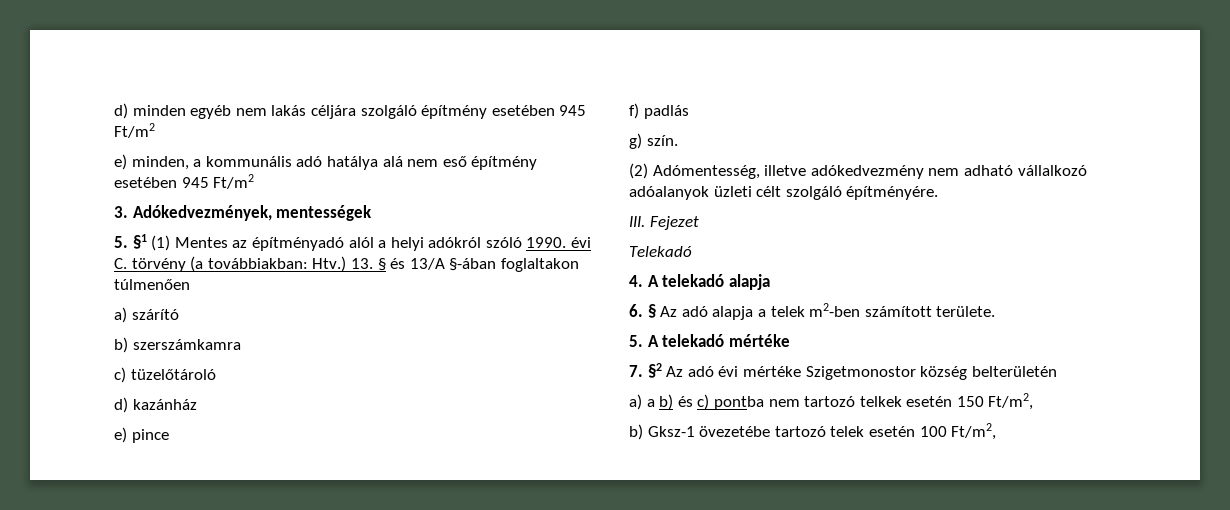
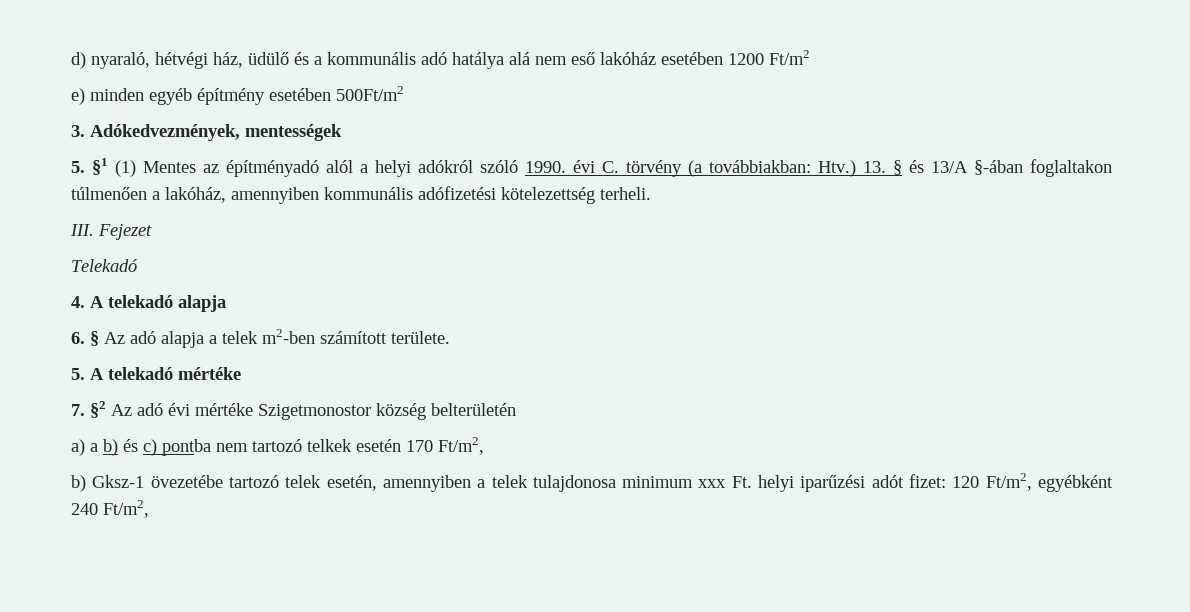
[114,103,587,119] [114,123,155,138] [114,154,189,170] d) minden egyéb nem lakás céljára szolgáló építmény esetében 945 Ft/m2 // e) minden, -> [71,52,309,69] d) nyaraló, hétvégi ház, üdülő és
[471,156,538,170] [114,174,255,189] építmény esetében 945 Ft/m2 -> [600,50,810,65] [71,86,404,105] lakóház esetében 1200 Ft/m2 // e) minden egyéb építmény esetében 500Ft/m2
[114,307,179,323] [114,337,241,353] [114,367,216,383] [114,397,197,413] [114,427,169,443] [629,103,689,119] [629,133,678,149] [629,163,1087,179] [629,186,939,200] // a) szárító // b) szerszámkamra // c) tüzelőtároló // d) kazánház // e) pince // f) padlás // g) szín. // (2) Adómentesség, illetve adókedvezmény nem adható vállalkozó adóalanyok üzleti célt szolgáló építményére. -> [152,186,651,204] a lakóház, amennyiben kommunális adófizetési kötelezettség terheli.
[956,396,984,407] 150 -> [406,440,433,452] 170
[868,426,947,437] esetén 100 -> [326,473,1113,492] [71,503,98,515] esetén, amennyiben a telek tulajdonosa minimum xxx Ft. helyi iparűzési adót fizet: 120 Ft/m2, egyébként 240

